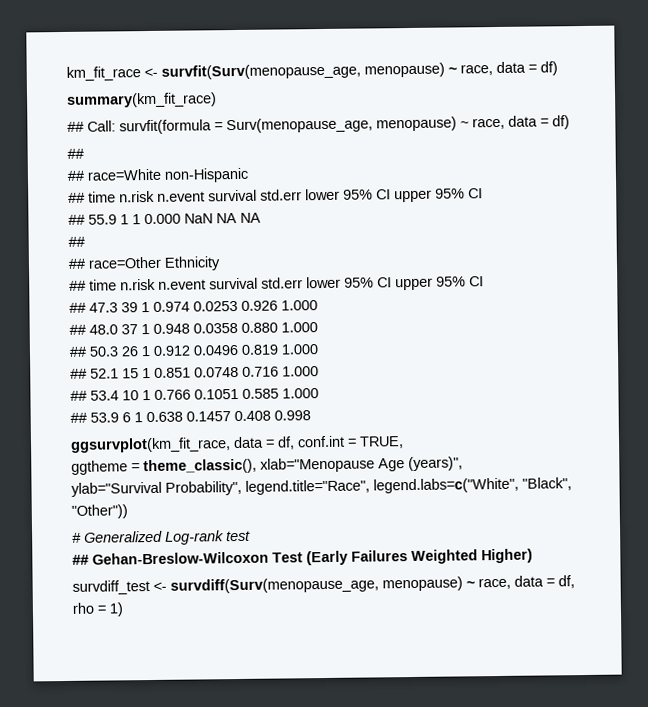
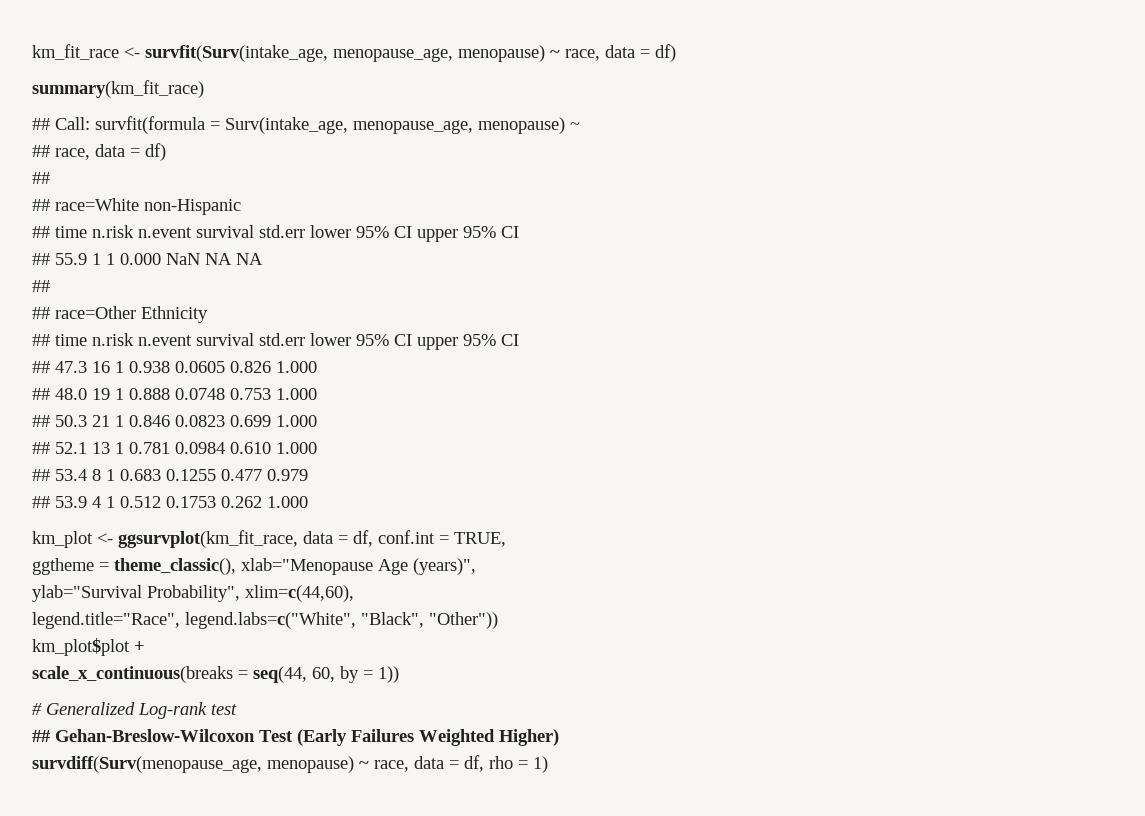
[161,63,361,80] survfit(Surv(menopause_age, -> [145,45,453,62] survfit(Surv(intake_age, menopause_age,
[226,116,469,134] Surv(menopause_age, menopause) ~ -> [225,117,580,134] [32,145,50,157] Surv(intake_age, menopause_age, menopause) ~ // ##
[121,300,318,313] [69,322,318,335] [69,344,319,357] [70,366,319,379] [70,388,319,401] [70,410,311,423] 39 1 0.974 0.0253 0.926 1.000 // ## 48.0 37 1 0.948 0.0358 0.880 1.000 // ## 50.3 26 1 0.912 0.0496 0.819 1.000 // ## 52.1 15 1 0.851 0.0748 0.716 1.000 // ## 53.4 10 1 0.766 0.1051 0.585 1.000 // ## 53.9 6 1 0.638 0.1457 0.408 0.998 // -> [92,361,317,373] [32,388,317,400] [32,415,317,427] [32,442,317,454] [32,469,308,481] [32,496,308,508] [32,531,113,548] 16 1 0.938 0.0605 0.826 1.000 // ## 48.0 19 1 0.888 0.0748 0.753 1.000 // ## 50.3 21 1 0.846 0.0823 0.699 1.000 // ## 52.1 13 1 0.781 0.0984 0.610 1.000 // ## 53.4 8 1 0.683 0.1255 0.477 0.979 // ## 53.9 4 1 0.512 0.1753 0.262 1.000 // km_plot <-
(242, 488) none -> [245,585,354,602] xlim=c(44,60), //
(128, 511) none -> [32,638,145,656] [32,666,399,683] // km_plot$plot + // scale_x_continuous(breaks = seq(44, 60, by = 1))
[72,580,167,595] survdiff_test <- -> (559, 737) none

